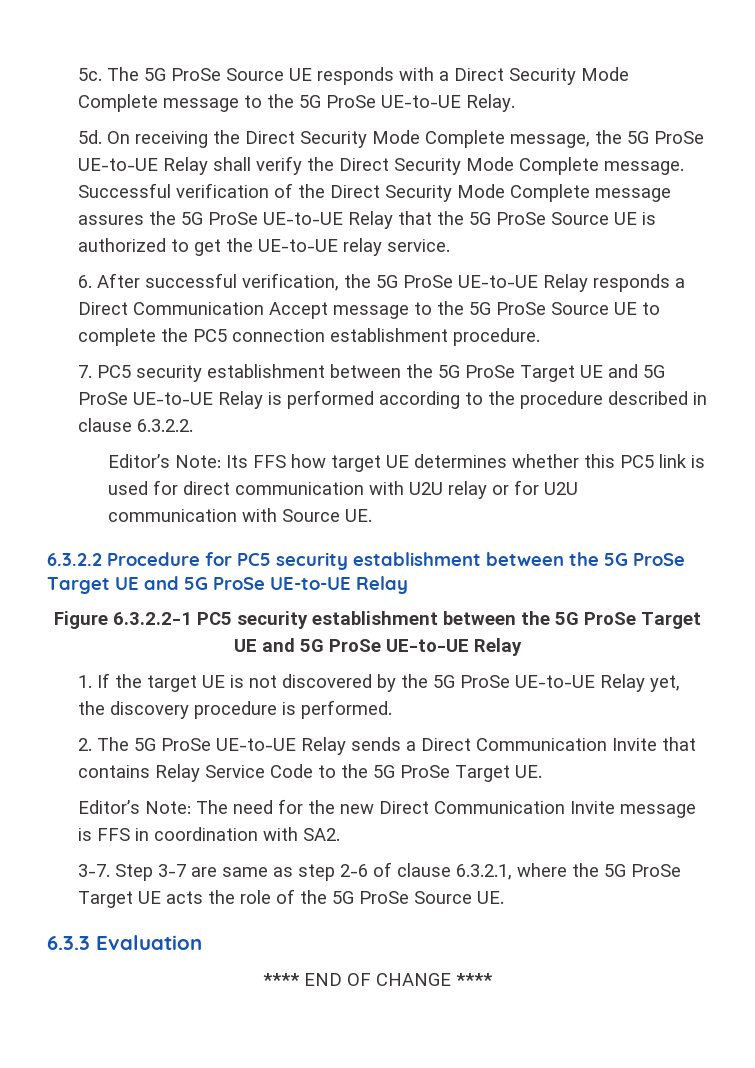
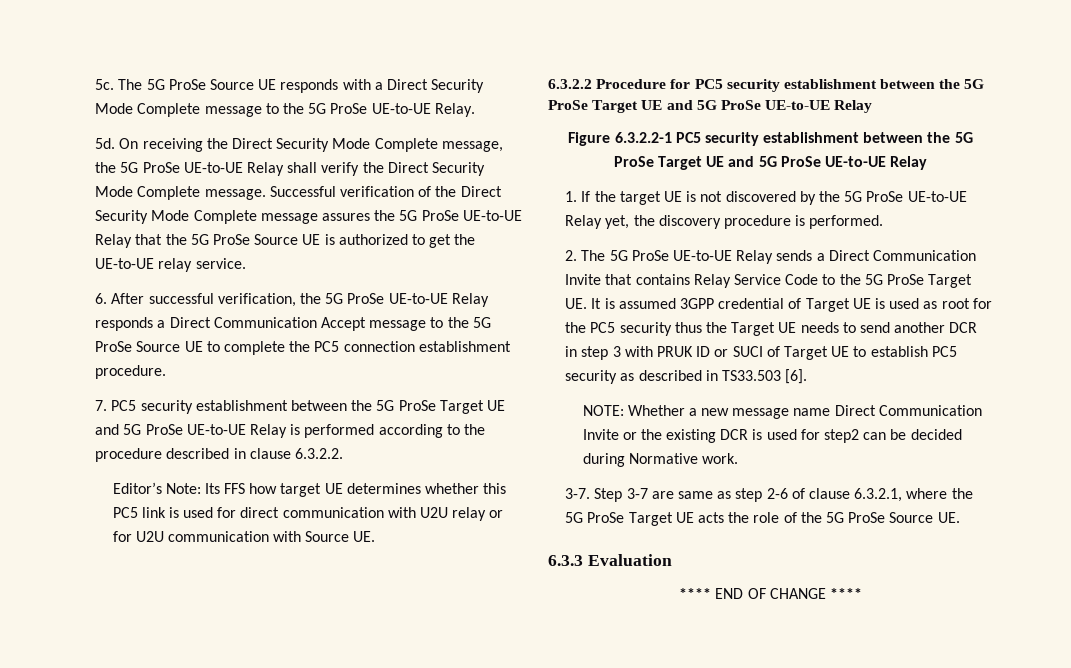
[77,799,696,818] [77,827,340,841] // Editor’s Note: The need for the new Direct Communication Invite message is FFS in coordination with SA2. -> [591,298,992,312] [565,322,978,336] [565,346,957,360] [565,369,808,384] [582,405,982,419] [582,429,962,443] [582,453,738,467] It is assumed 3GPP credential of Target UE is used as root for the PC5 security thus the Target UE needs to send another DCR in step 3 with PRUK ID or SUCI of Target UE to establish PC5 security as described in TS33.503 [6]. // NOTE: Whether a new message name Direct Communication Invite or the existing DCR is used for step2 can be decided during Normative work.

